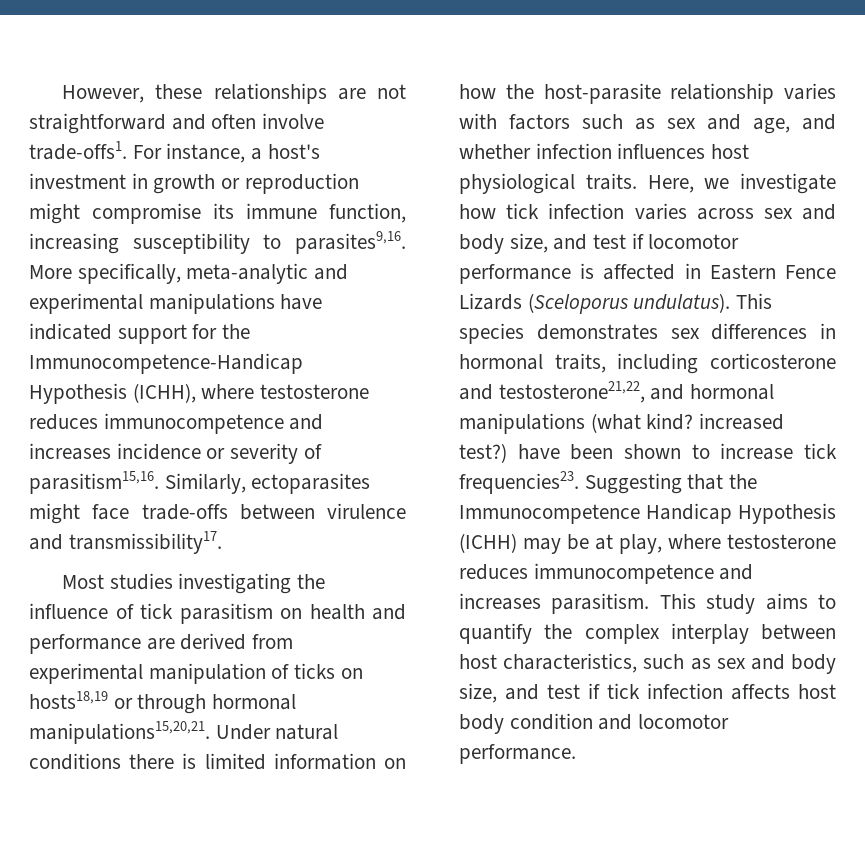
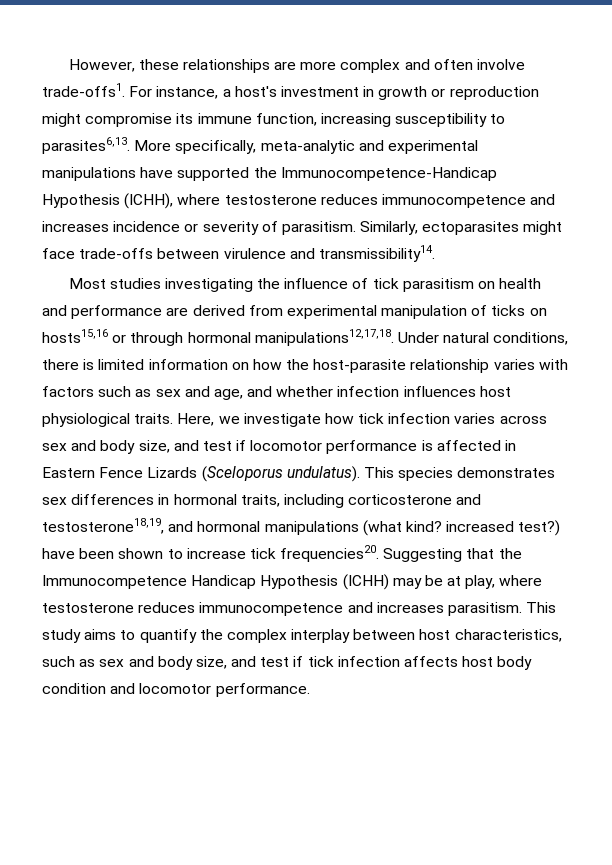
[377,84,406,99] [29,113,166,134] not straightforward -> [300,59,401,73] more complex
[295,231,406,254] parasites9,16. -> [42,137,130,154] parasites6,13.
[29,323,218,344] indicated support for -> [177,167,250,181] supported
[29,471,159,494] parasitism15,16. -> [281,221,356,235] parasitism.
[68,531,222,554] transmissibility17. -> [318,245,435,262] transmissibility14.
[29,691,108,709] hosts18,19 -> [42,329,108,343] hosts15,16
[29,721,210,744] manipulations15,20,21. -> [254,329,394,346] manipulations12,17,18.
[29,753,121,770] conditions -> [493,332,569,345] conditions,
[498,381,645,403] testosterone21,22, -> [42,518,164,534] testosterone18,19,
[459,471,579,494] frequencies23. -> [280,545,380,562] frequencies20.

